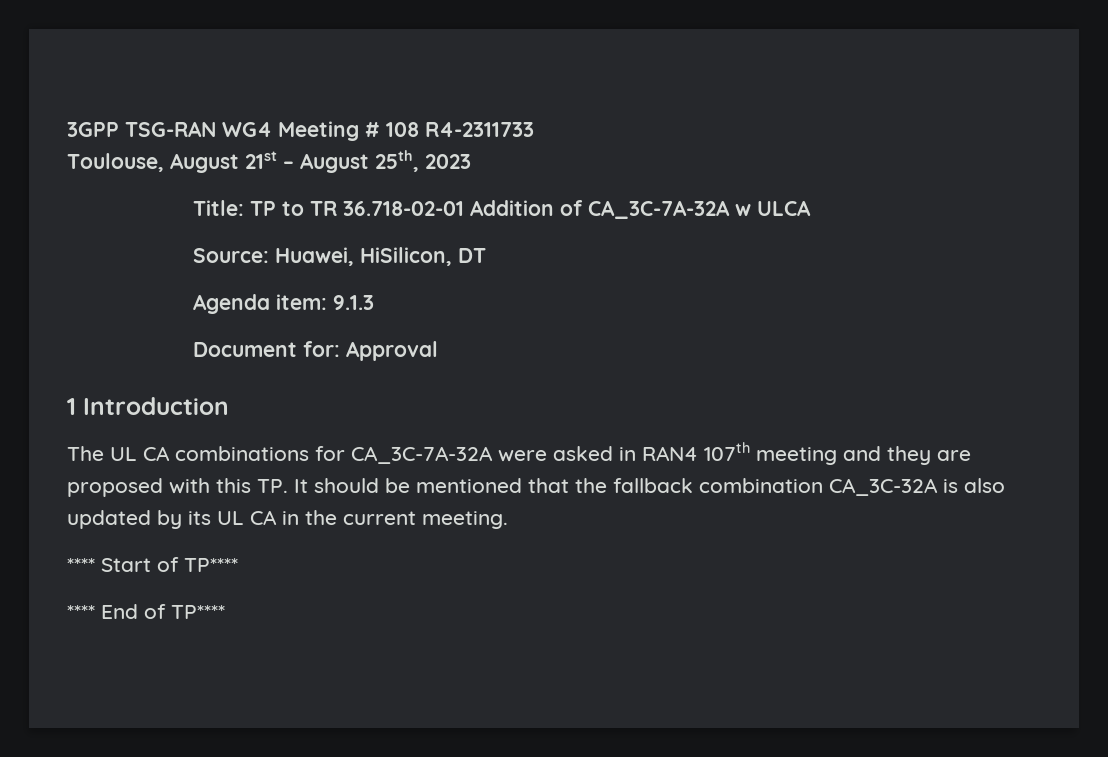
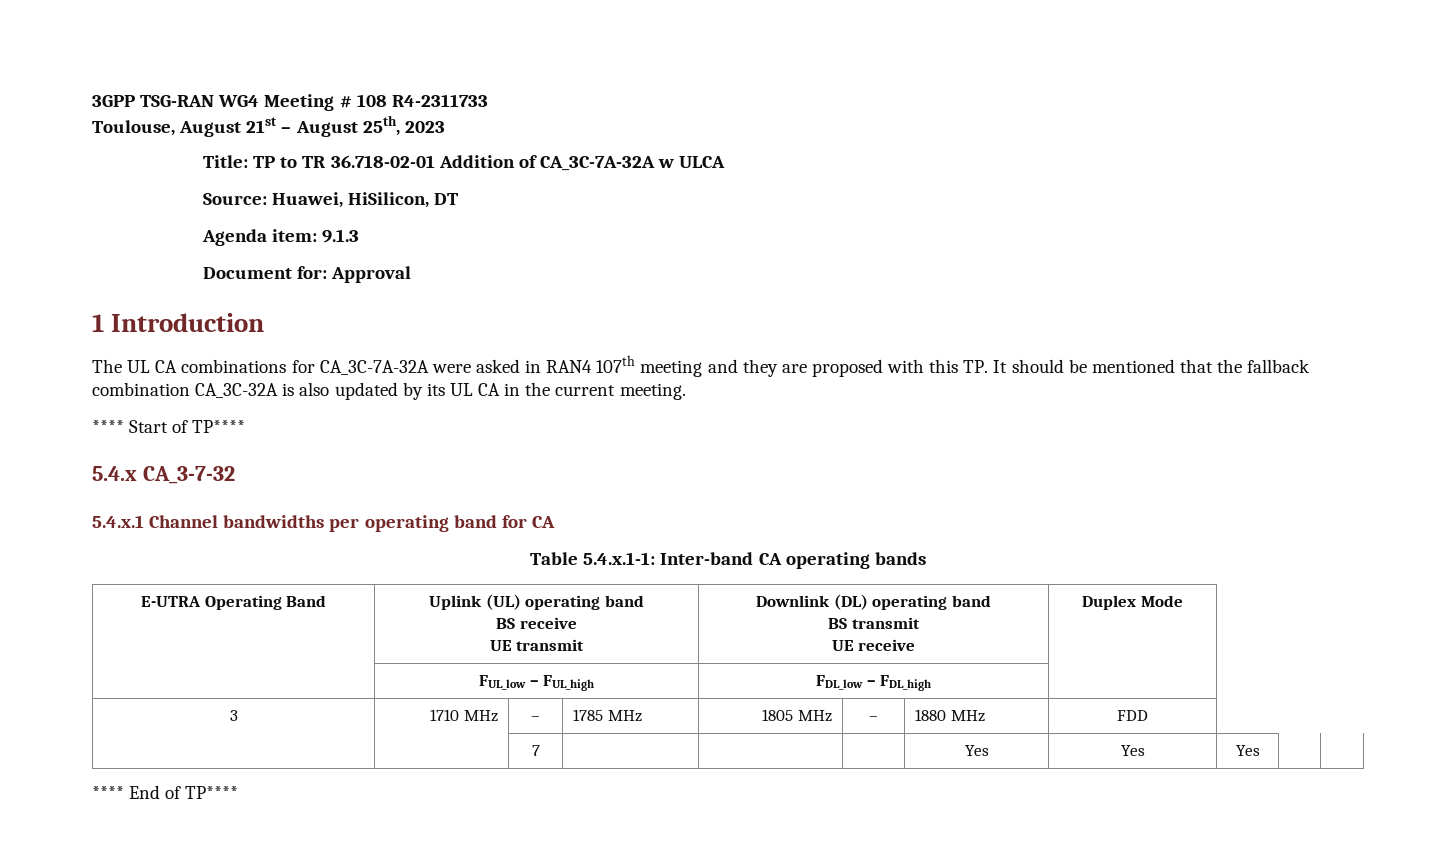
(238, 565) none -> [92,466,235,484] [92,515,555,532] [530,552,926,569] [140,595,327,610] [429,594,644,610] [496,617,577,629] [489,639,585,651] [756,594,991,610] [828,617,920,629] [831,639,916,651] [1082,595,1183,610] [478,675,595,691] [815,675,932,691] [229,710,238,721] [430,709,499,722] [531,716,540,721] [572,709,642,722] [762,709,833,722] [869,716,878,721] [914,709,985,722] [1117,710,1148,721] [531,745,540,756] [964,745,989,756] [1120,745,1145,756] [1235,745,1260,756] // 5.4.x CA_3-7-32 // 5.4.x.1 Channel bandwidths per operating band for CA // Table 5.4.x.1-1: Inter-band CA operating bands // E-UTRA Operating Band | Uplink (UL) operating band // BS receive // UE transmit | Downlink (DL) operating band // BS transmit // UE receive | Duplex Mode // | FUL_low – FUL_high | FDL_low – FDL_high | // 3 | 1710 MHz | – | 1785 MHz | 1805 MHz | – | 1880 MHz | FDD // | | 7 | | | | Yes | Yes | Yes | |

